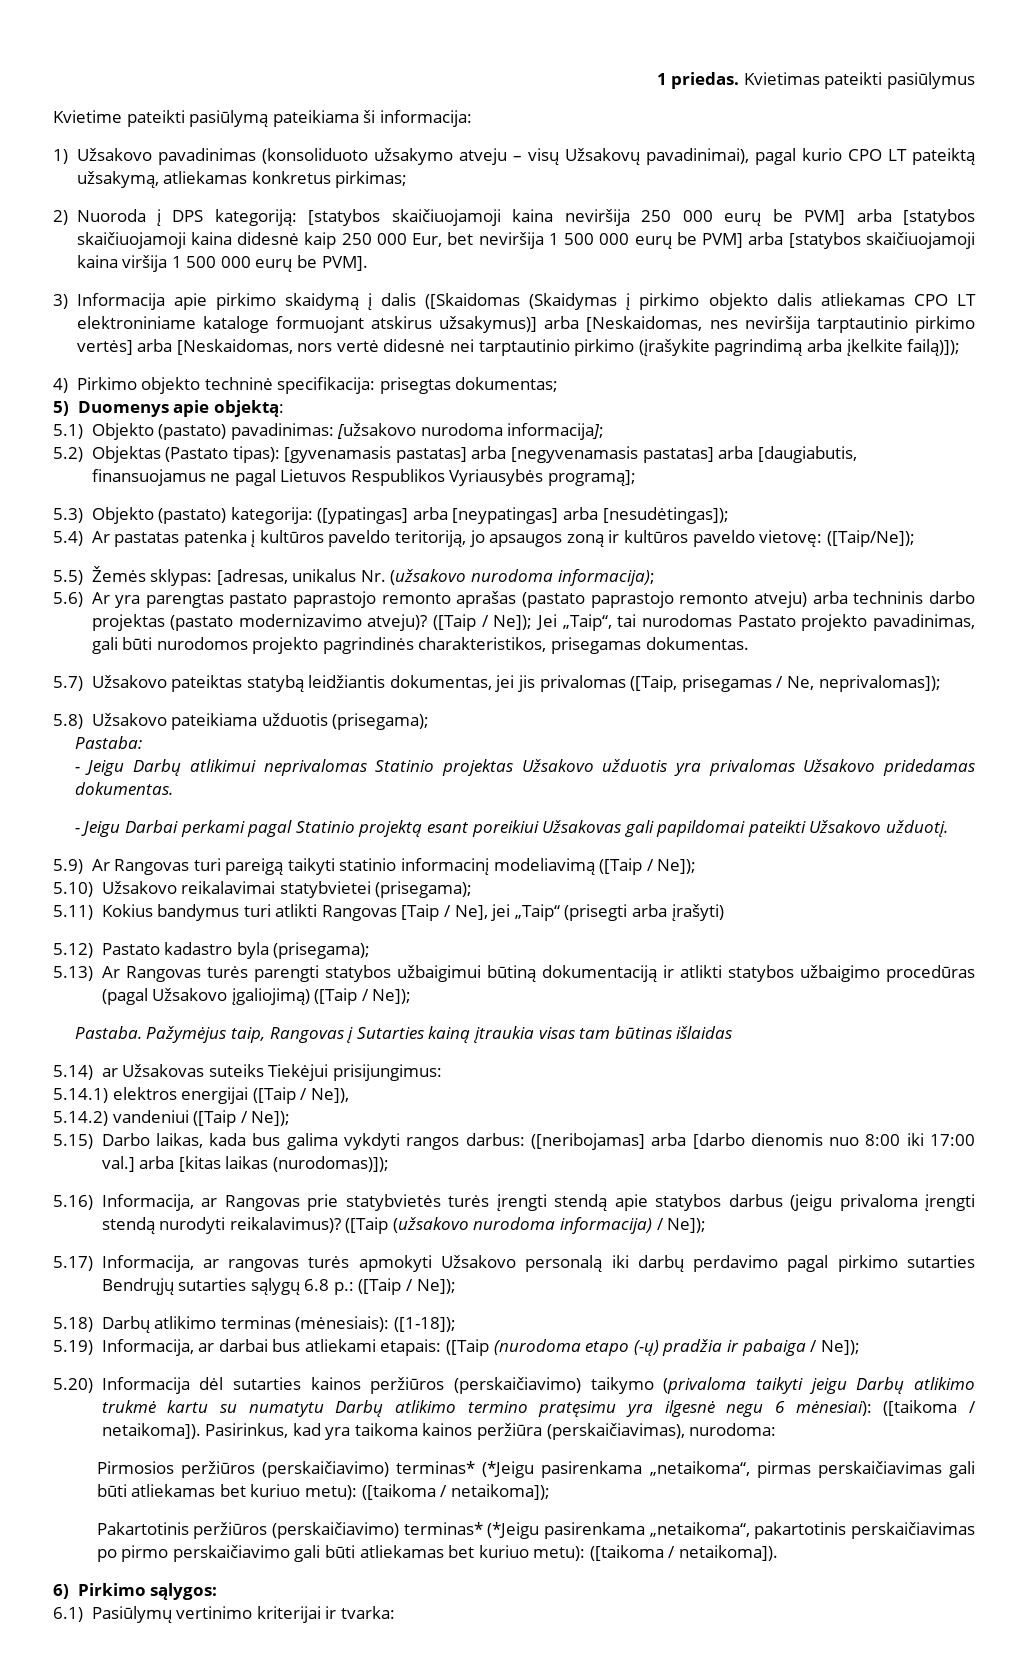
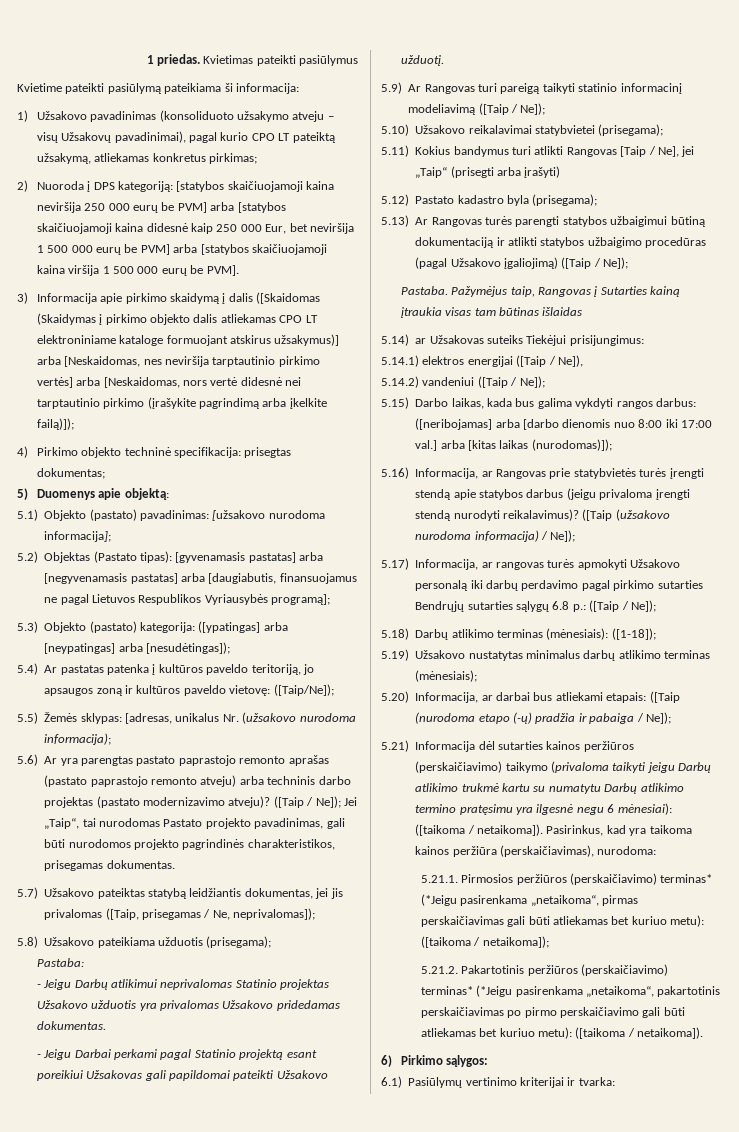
(93, 1347) none -> [415,650,711,661] [415,670,478,682] [381,691,409,703] Užsakovo nustatytas minimalus darbų atlikimo terminas (mėnesiais); // 5.20)
[53,1378,93,1393] 5.20) -> [381,740,409,752] 5.21)
(777, 1429) none -> [420,875,458,883] 5.21.1.
(550, 1492) none -> [420,966,458,974] 5.21.2.

